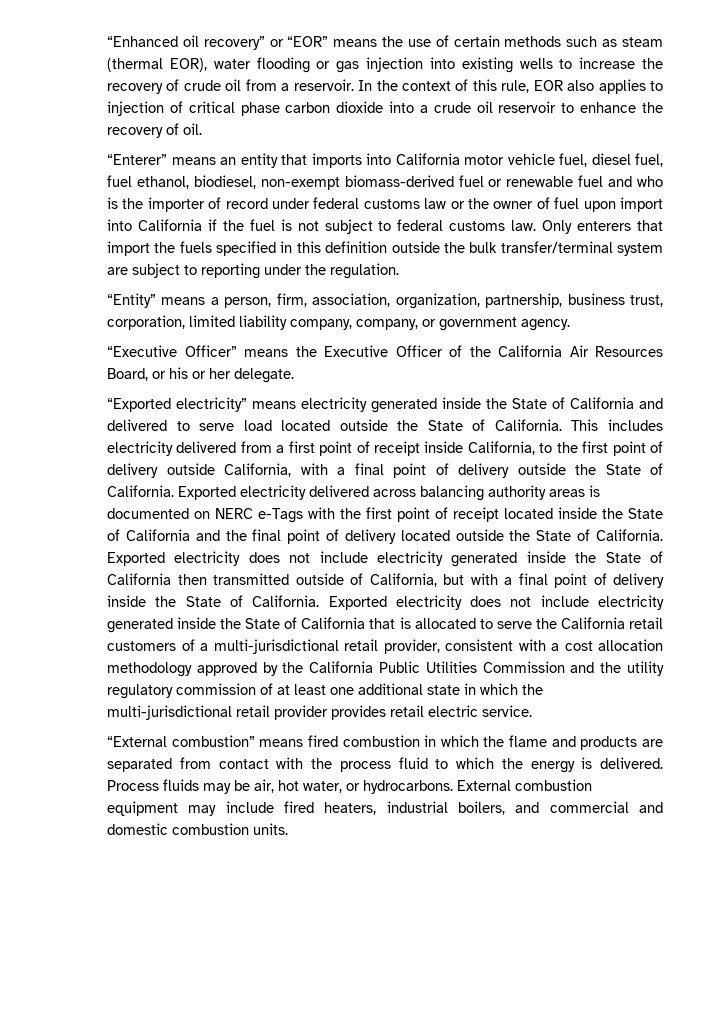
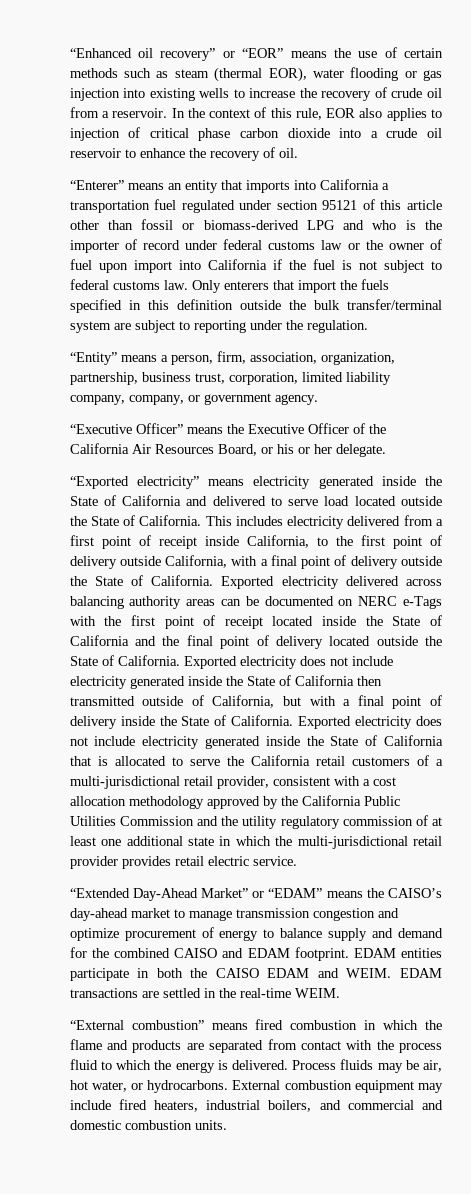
[464,153,663,167] [107,175,604,190] motor vehicle fuel, diesel fuel, fuel ethanol, biodiesel, non-exempt biomass-derived fuel or renewable fuel -> [381,183,389,190] [69,199,442,213] [69,219,335,230] a transportation fuel regulated under section 95121 of this article other than fossil or biomass-derived LPG
[589,485,601,497] is -> [221,596,259,606] can be
(533, 711) none -> [69,888,443,901] [69,908,399,921] [69,927,443,941] [69,947,442,961] [69,968,442,981] [69,988,340,998] // “Extended Day-Ahead Market” or “EDAM” means the CAISO’s day-ahead market to manage transmission congestion and optimize procurement of energy to balance supply and demand for the combined CAISO and EDAM footprint. EDAM entities participate in both the CAISO EDAM and WEIM. EDAM transactions are settled in the real-time WEIM.

